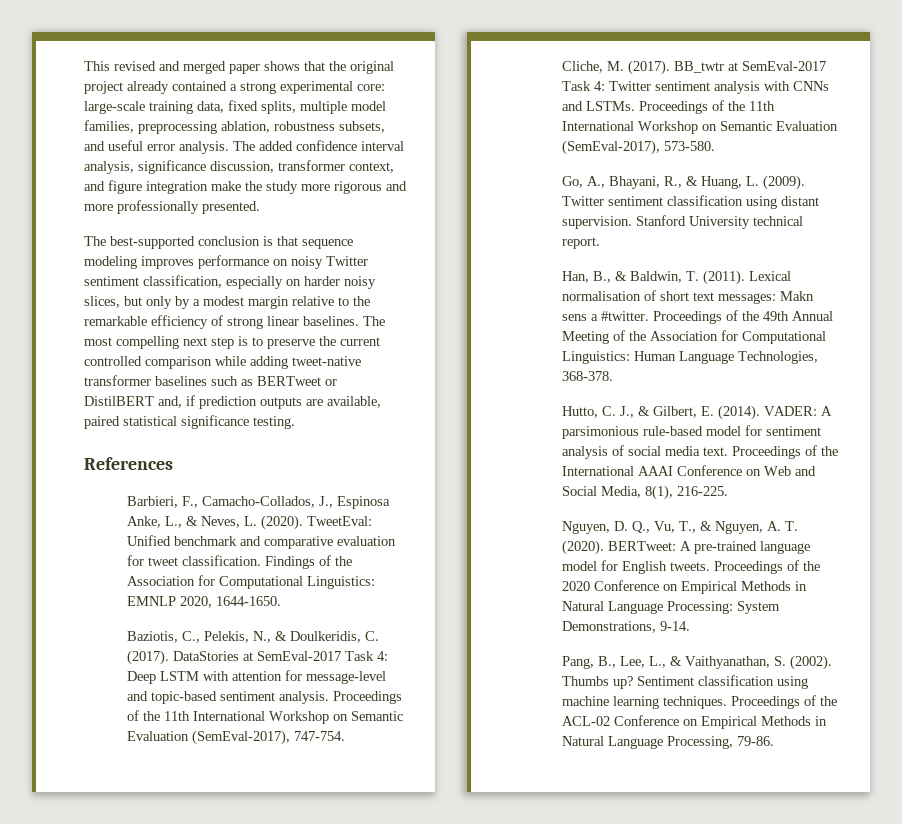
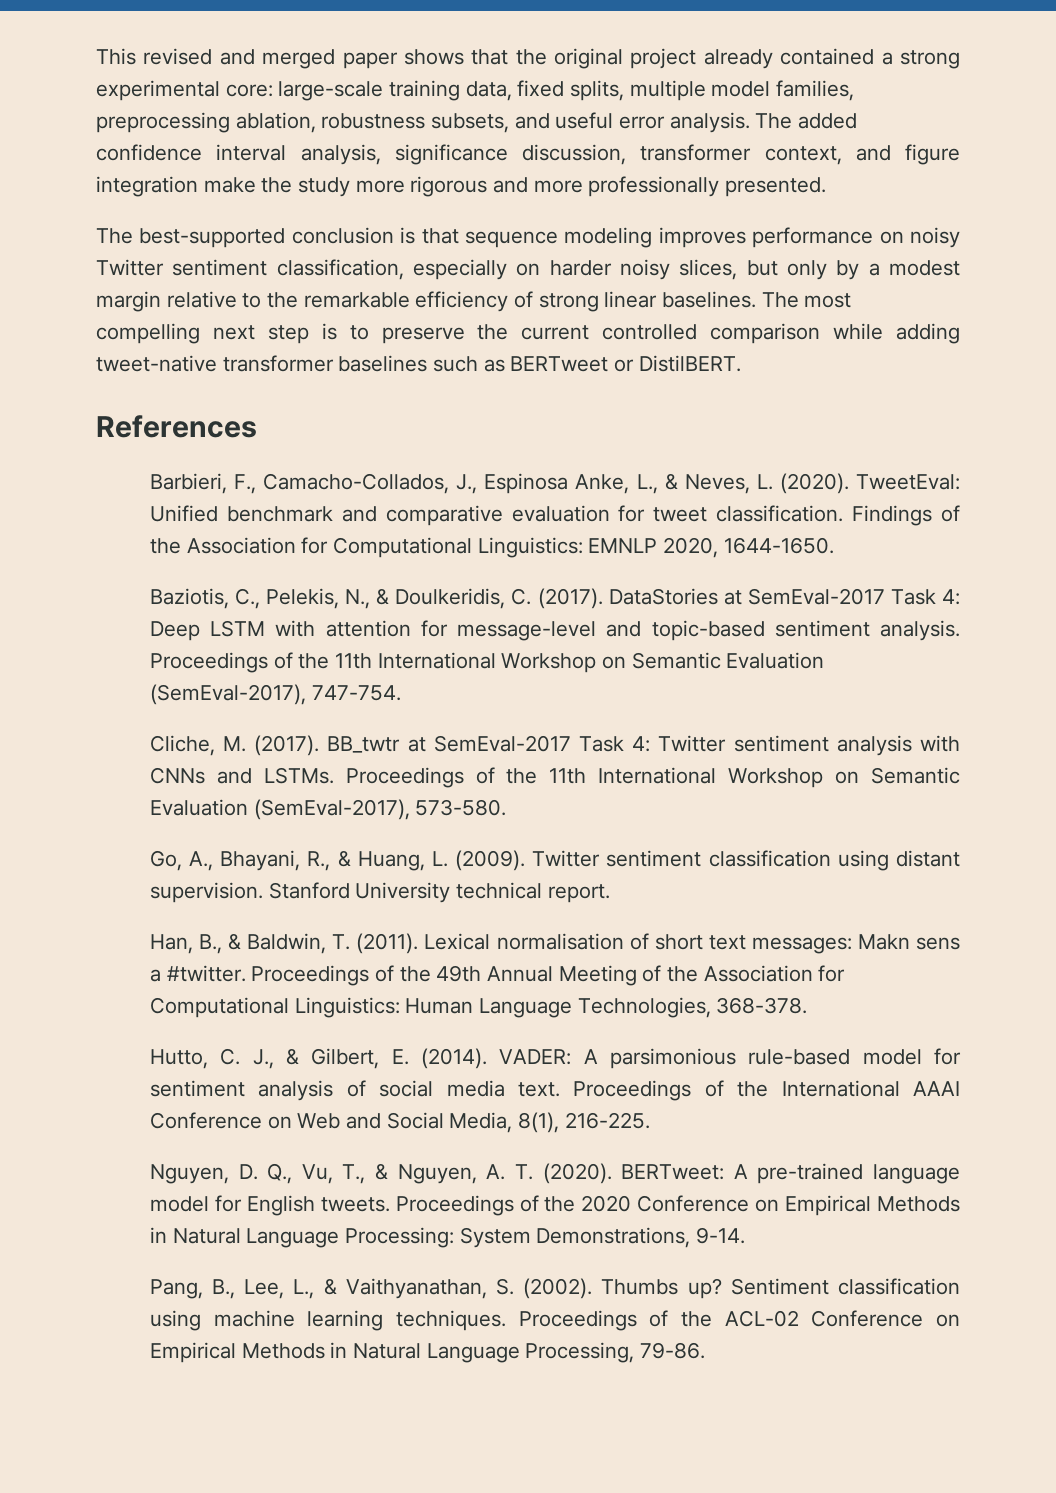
[84,395,381,409] [84,415,295,429] DistilBERT and, if prediction outputs are available, paired statistical significance testing. -> [638,355,741,372] DistilBERT.

